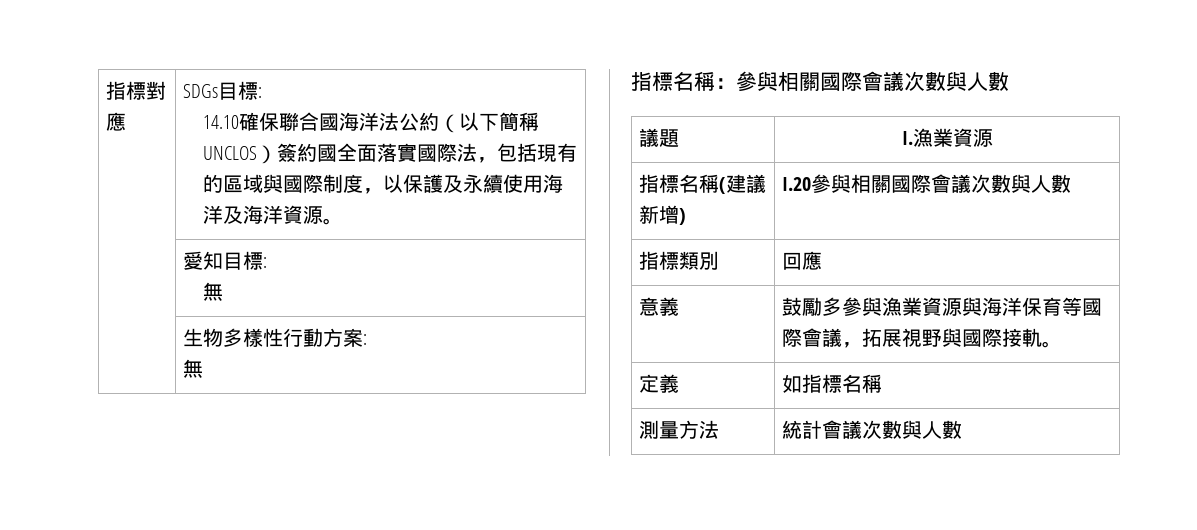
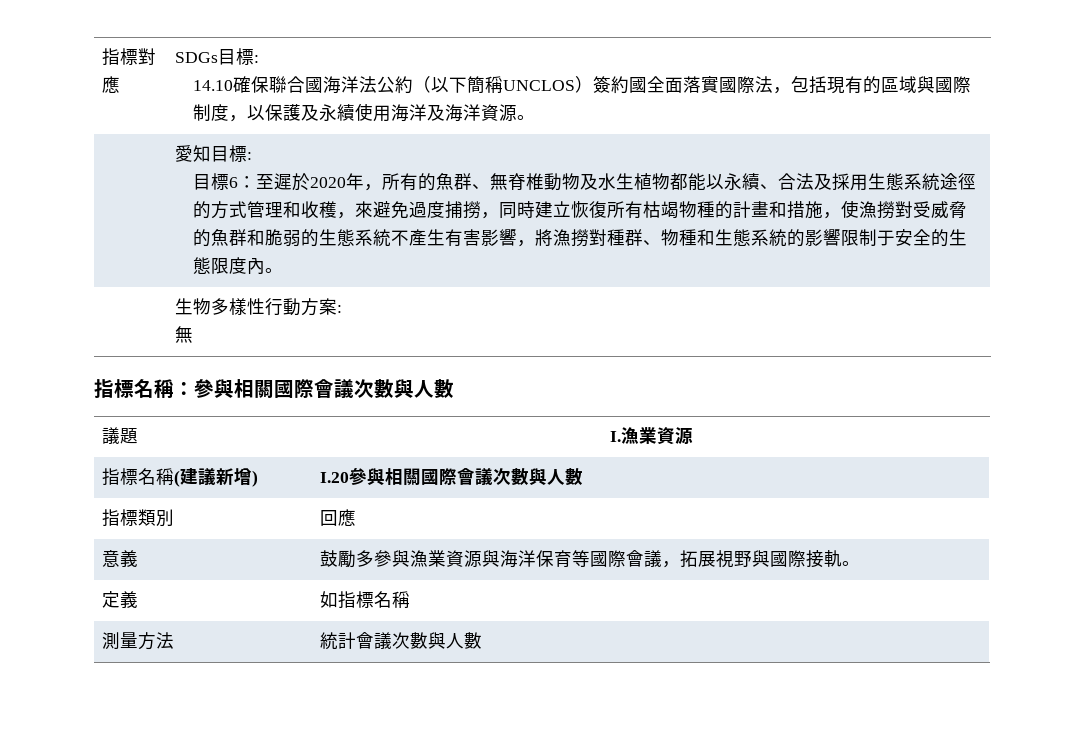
[202,282,223,301] 無 -> [193,173,977,191] [193,200,968,219] [193,229,968,247] [193,257,284,275] 目標6：至遲於2020年，所有的魚群、無脊椎動物及水生植物都能以永續、合法及採用生態系統途徑的方式管理和收穫，來避免過度捕撈，同時建立恢復所有枯竭物種的計畫和措施，使漁撈對受威脅的魚群和脆弱的生態系統不產生有害影響，將漁撈對種群、物種和生態系統的影響限制于安全的生態限度內。

